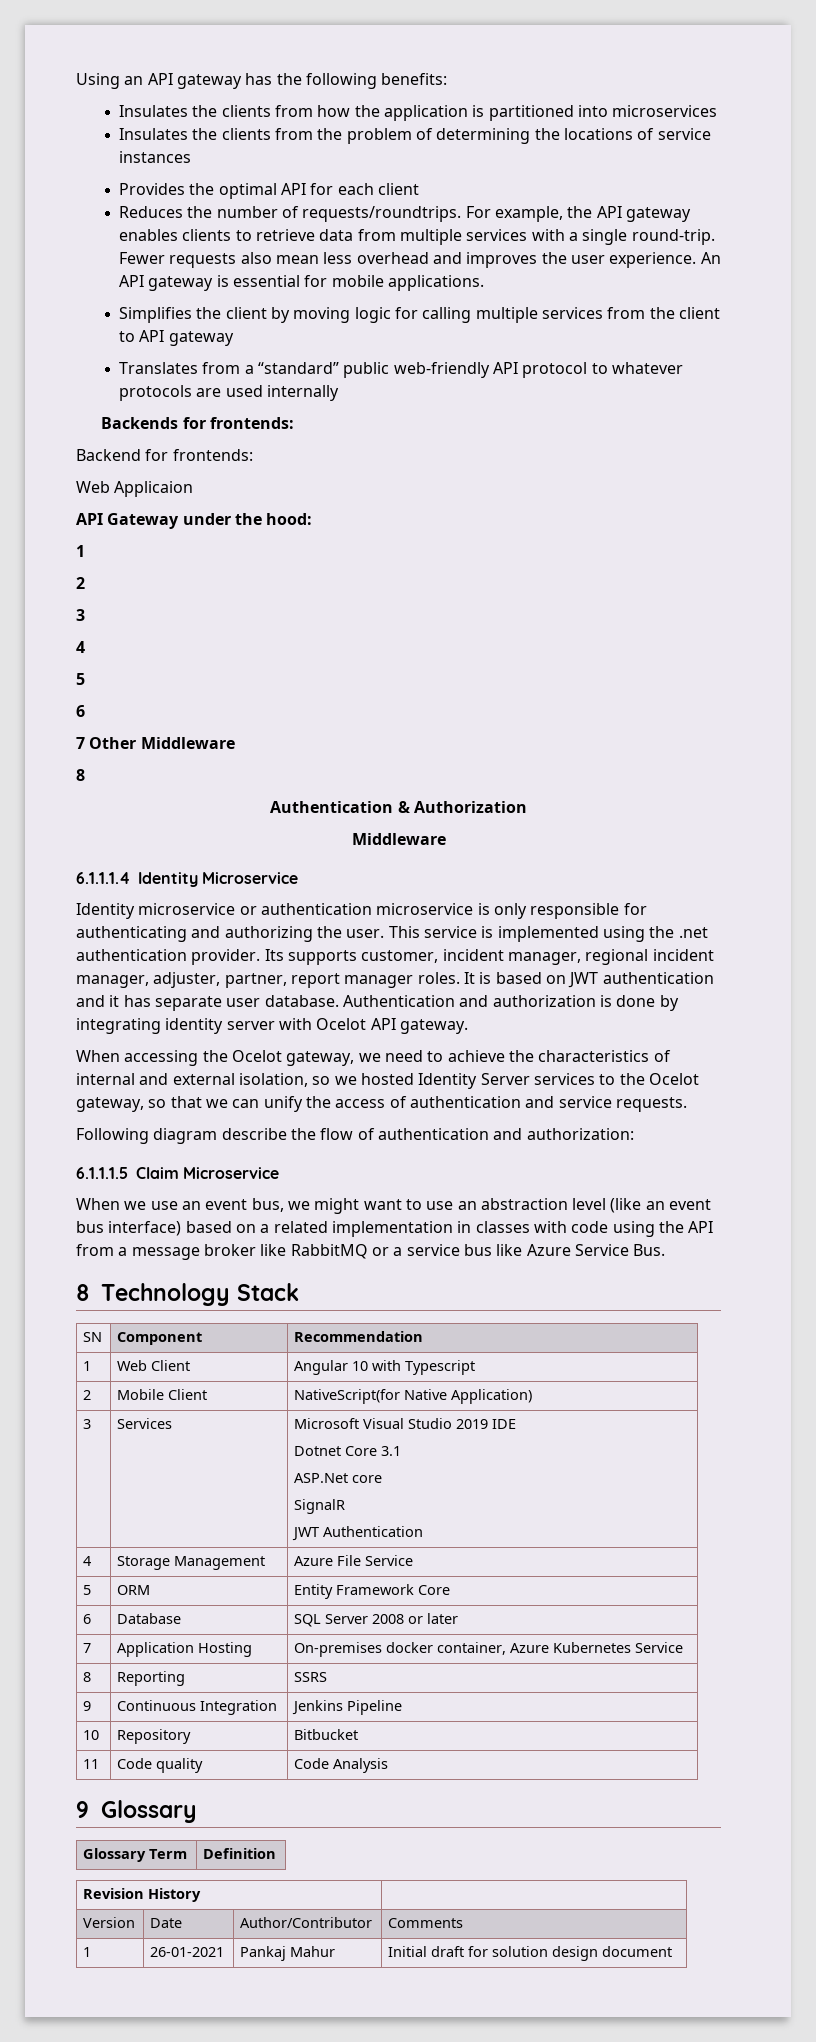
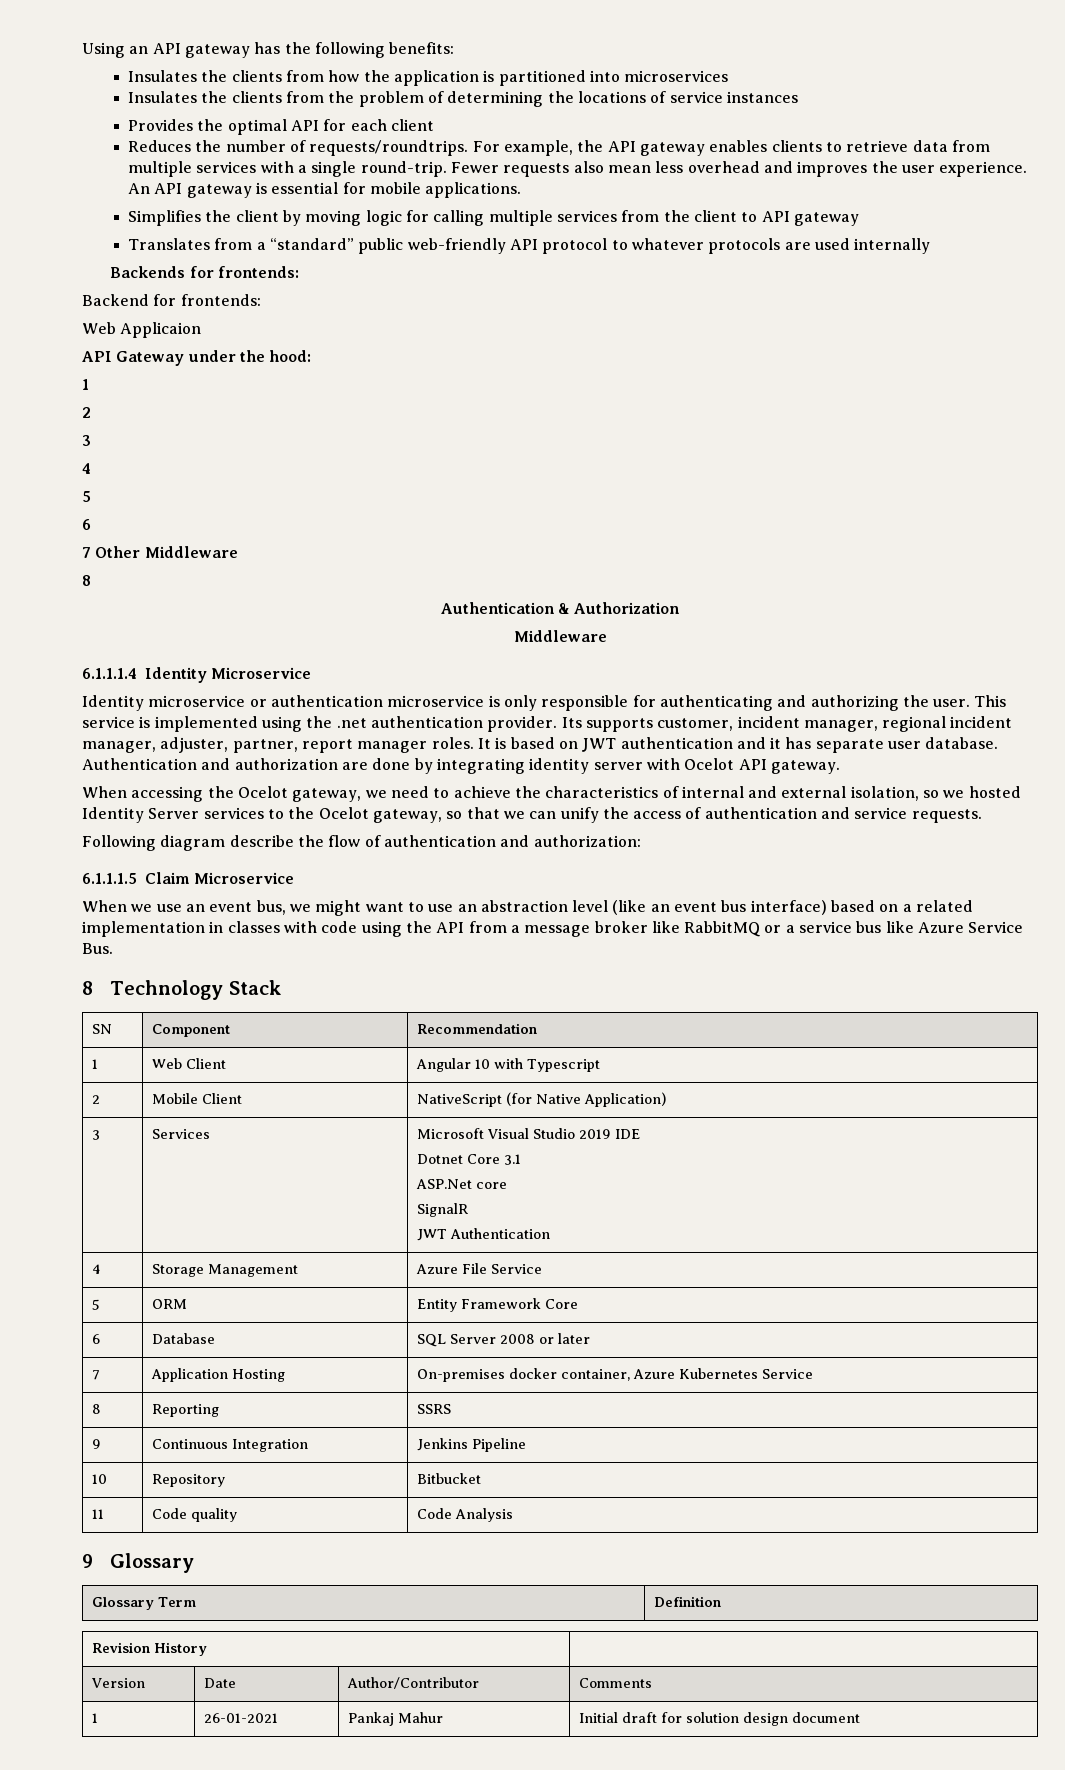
[599,995,612,1007] is -> [341,762,368,770] are
[294,1389,401,1404] NativeScript(for -> [416,1092,532,1107] NativeScript (for

